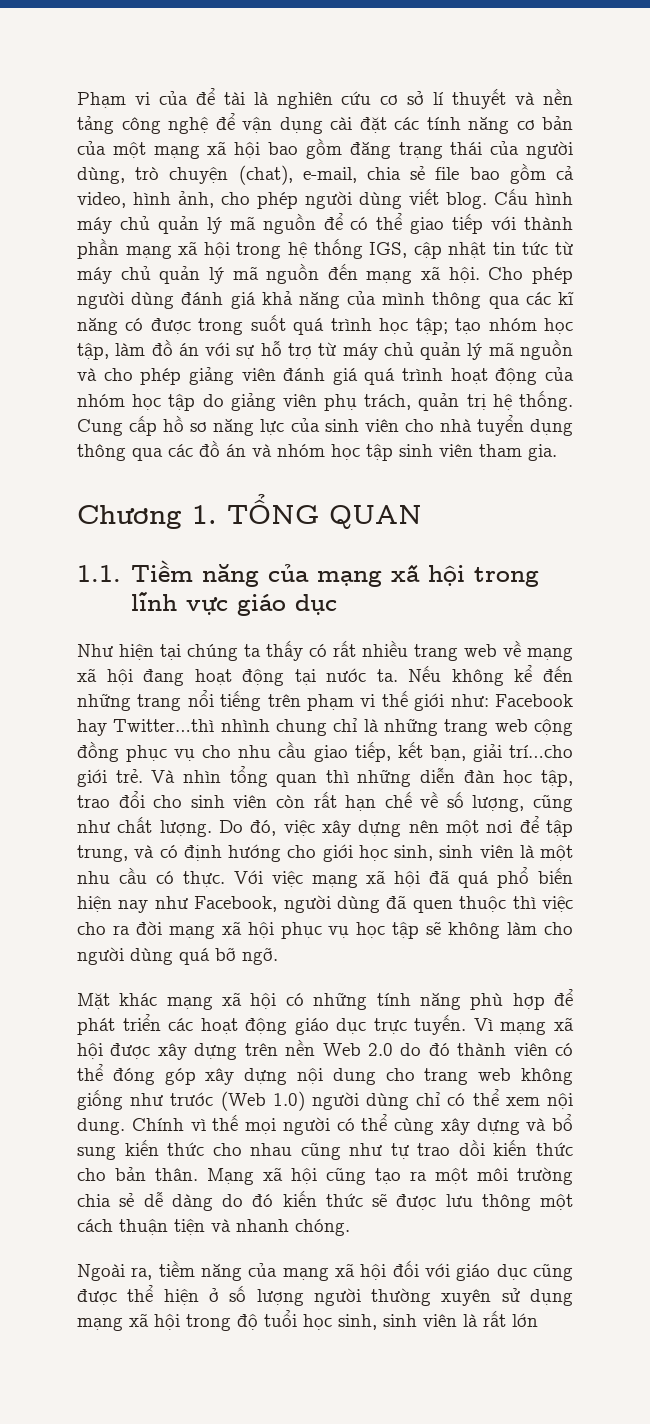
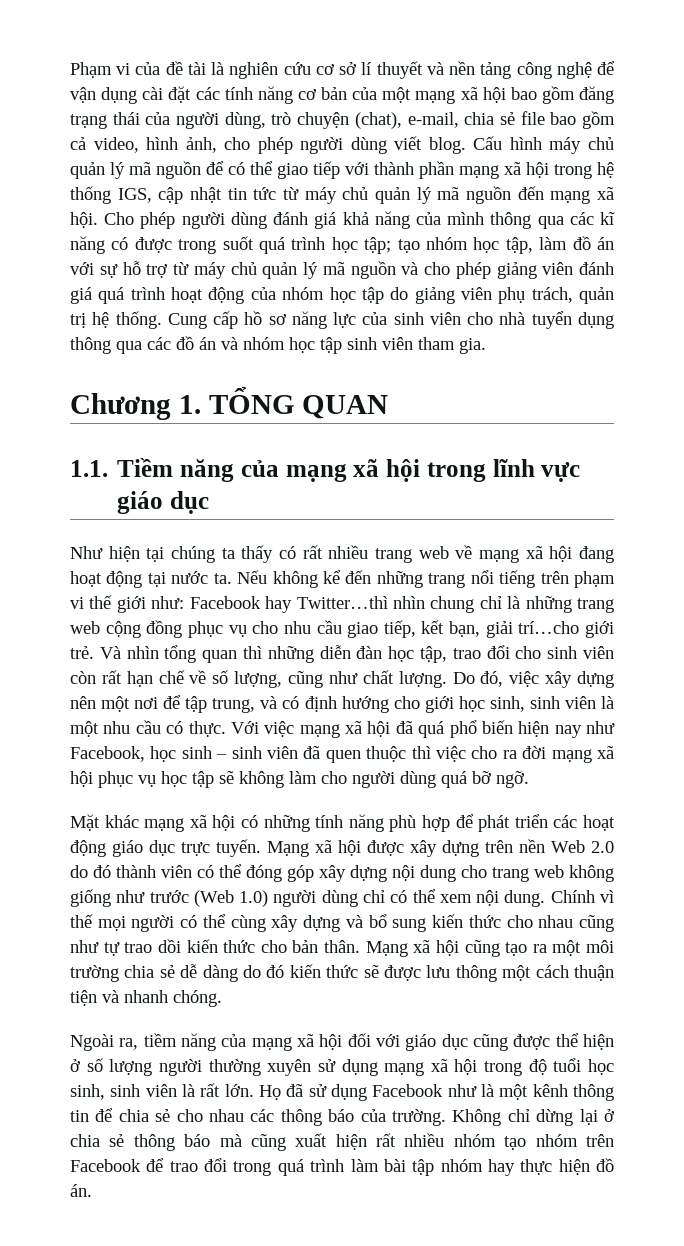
[195,88,215,105] để -> [165,61,183,75] đề
[220,719,270,732] nhình -> [392,596,425,609] nhìn
[283,895,380,913] người dùng -> [150,746,298,762] học sinh – sinh viên
[473,1018,547,1035] Vì mạng -> [267,841,309,857] Mạng
[512,1313,538,1327] lớn -> [224,1084,614,1101] [70,1108,614,1126] [70,1133,614,1151] [70,1158,614,1176] [70,1184,92,1197] lớn. Họ đã sử dụng Facebook như là một kênh thông tin để chia sẻ cho nhau các thông báo của trường. Không chỉ dừng lại ở chia sẻ thông báo mà cũng xuất hiện rất nhiều nhóm tạo nhóm trên Facebook để trao đổi trong quá trình làm bài tập nhóm hay thực hiện đồ án.

